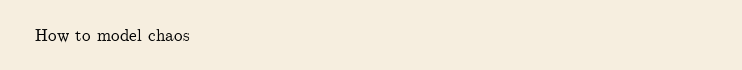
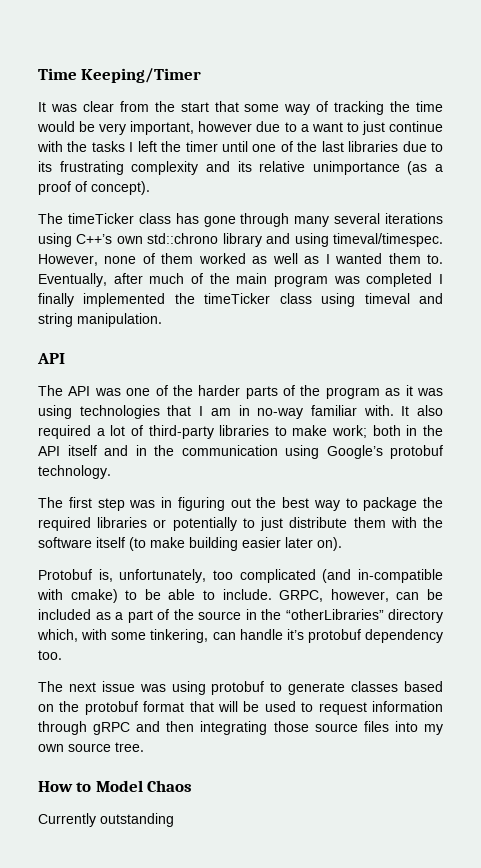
[35,29,190,43] How to model chaos -> [38,68,202,83] [38,101,444,115] [37,121,443,135] [37,141,444,152] [38,161,443,175] [38,181,150,195] [38,213,443,227] [38,233,443,247] [38,253,443,266] [38,273,444,287] [38,293,443,307] [38,313,162,327] [37,353,65,364] [38,385,443,399] [38,405,443,419] [38,425,443,439] [38,445,443,459] [38,465,111,479] [38,497,443,511] [38,517,444,531] [38,537,342,551] [38,569,443,583] [37,589,443,603] [38,609,443,623] [37,629,443,643] [38,650,62,660] [38,681,443,695] [38,701,443,715] [38,721,443,735] [38,742,144,752] [38,780,193,792] [38,813,174,827] Time Keeping/Timer // It was clear from the start that some way of tracking the time would be very important, however due to a want to just continue with the tasks I left the timer until one of the last libraries due to its frustrating complexity and its relative unimportance (as a proof of concept). // The timeTicker class has gone through many several iterations using C++’s own std::chrono library and using timeval/timespec. However, none of them worked as well as I wanted them to. Eventually, after much of the main program was completed I finally implemented the timeTicker class using timeval and string manipulation. // API // The API was one of the harder parts of the program as it was using technologies that I am in no-way familiar with. It also required a lot of third-party libraries to make work; both in the API itself and in the communication using Google’s protobuf technology. // The first step was in figuring out the best way to package the required libraries or potentially to just distribute them with the software itself (to make building easier later on). // Protobuf is, unfortunately, too complicated (and in-compatible with cmake) to be able to include. GRPC, however, can be included as a part of the source in the “otherLibraries” directory which, with some tinkering, can handle it’s protobuf dependency too. // The next issue was using protobuf to generate classes based on the protobuf format that will be used to request information through gRPC and then integrating those source files into my own source tree. // How to Model Chaos // Currently outstanding

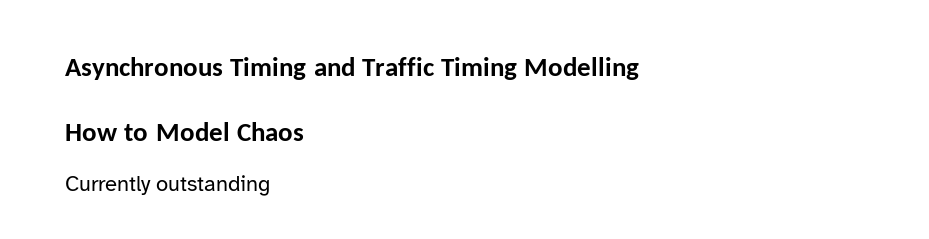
[38,68,202,83] [38,101,444,115] [37,121,443,135] [37,141,444,152] [38,161,443,175] [38,181,150,195] [38,213,443,227] [38,233,443,247] [38,253,443,266] [38,273,444,287] [38,293,443,307] [38,313,162,327] [37,353,65,364] [38,385,443,399] [38,405,443,419] [38,425,443,439] [38,445,443,459] [38,465,111,479] [38,497,443,511] [38,517,444,531] [38,537,342,551] [38,569,443,583] [37,589,443,603] [38,609,443,623] [37,629,443,643] [38,650,62,660] [38,681,443,695] [38,701,443,715] [38,721,443,735] [38,742,144,752] Time Keeping/Timer // It was clear from the start that some way of tracking the time would be very important, however due to a want to just continue with the tasks I left the timer until one of the last libraries due to its frustrating complexity and its relative unimportance (as a proof of concept). // The timeTicker class has gone through many several iterations using C++’s own std::chrono library and using timeval/timespec. However, none of them worked as well as I wanted them to. Eventually, after much of the main program was completed I finally implemented the timeTicker class using timeval and string manipulation. // API // The API was one of the harder parts of the program as it was using technologies that I am in no-way familiar with. It also required a lot of third-party libraries to make work; both in the API itself and in the communication using Google’s protobuf technology. // The first step was in figuring out the best way to package the required libraries or potentially to just distribute them with the software itself (to make building easier later on). // Protobuf is, unfortunately, too complicated (and in-compatible with cmake) to be able to include. GRPC, however, can be included as a part of the source in the “otherLibraries” directory which, with some tinkering, can handle it’s protobuf dependency too. // The next issue was using protobuf to generate classes based on the protobuf format that will be used to request information through gRPC and then integrating those source files into my own source tree. -> [65,57,640,80] Asynchronous Timing and Traffic Timing Modelling

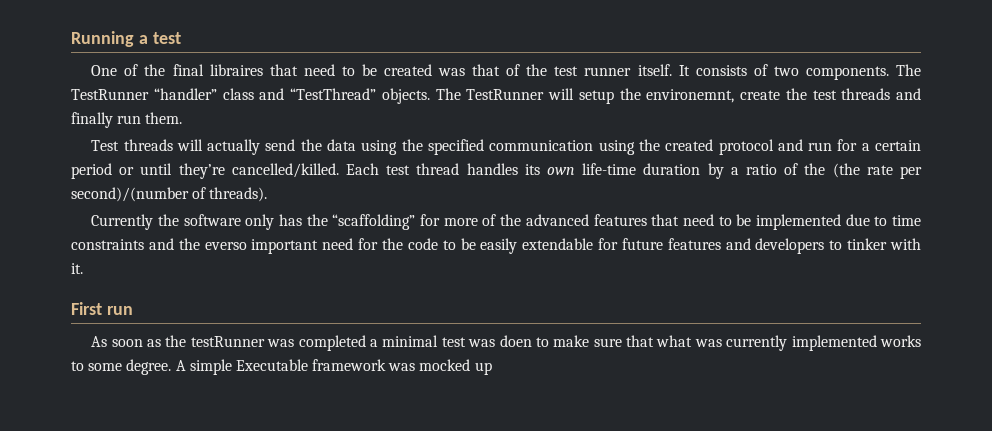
[65,57,640,80] [65,122,304,141] [65,175,270,196] Asynchronous Timing and Traffic Timing Modelling // How to Model Chaos // Currently outstanding -> [71,31,181,47] [91,64,922,80] [71,88,921,104] [71,112,183,128] [91,139,922,155] [71,163,923,179] [71,187,268,202] [91,214,922,230] [71,238,922,254] [71,263,83,274] [71,302,133,315] [91,335,921,351] [71,359,492,375] Running a test // One of the final libraires that need to be created was that of the test runner itself. It consists of two components. The TestRunner “handler” class and “TestThread” objects. The TestRunner will setup the environemnt, create the test threads and finally run them. // Test threads will actually send the data using the specified communication using the created protocol and run for a certain period or until they’re cancelled/killed. Each test thread handles its own life-time duration by a ratio of the (the rate per second)/(number of threads). // Currently the software only has the “scaffolding” for more of the advanced features that need to be implemented due to time constraints and the everso important need for the code to be easily extendable for future features and developers to tinker with it. // First run // As soon as the testRunner was completed a minimal test was doen to make sure that what was currently implemented works to some degree. A simple Executable framework was mocked up

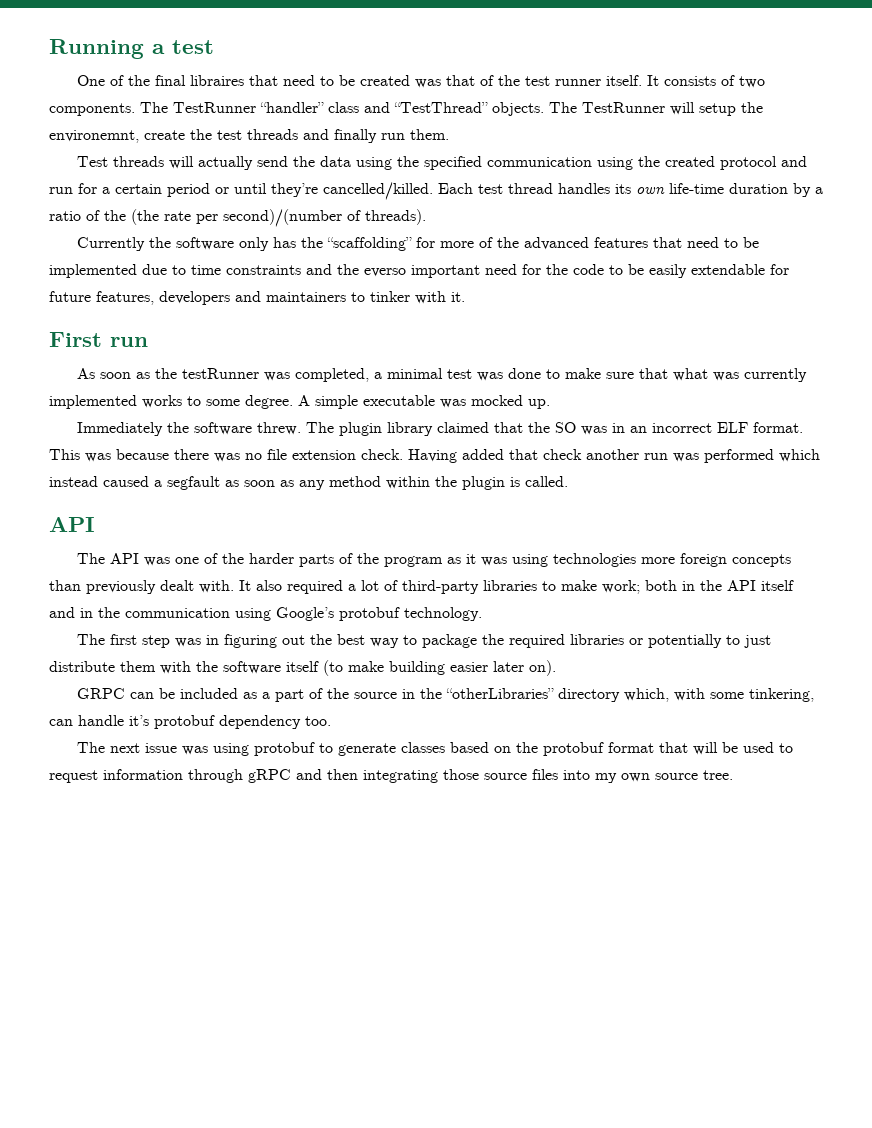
[667,238,825,254] features and developers -> [96,291,346,305] features, developers and maintainers
[298,335,366,351] completed -> [294,368,369,382] completed,
[499,335,532,347] doen -> [507,368,541,379] done
[235,359,492,375] Executable framework was mocked up -> [363,395,550,409] [76,422,803,436] [49,449,820,463] [49,476,568,490] [49,517,95,532] [76,553,791,567] [49,580,794,594] [49,607,482,621] [76,634,771,648] [49,660,556,676] [76,688,814,702] [49,715,331,729] [76,742,793,756] [49,769,733,783] executable was mocked up. // Immediately the software threw. The plugin library claimed that the SO was in an incorrect ELF format. This was because there was no file extension check. Having added that check another run was performed which instead caused a segfault as soon as any method within the plugin is called. // API // The API was one of the harder parts of the program as it was using technologies more foreign concepts than previously dealt with. It also required a lot of third-party libraries to make work; both in the API itself and in the communication using Google’s protobuf technology. // The first step was in figuring out the best way to package the required libraries or potentially to just distribute them with the software itself (to make building easier later on). // GRPC can be included as a part of the source in the “otherLibraries” directory which, with some tinkering, can handle it’s protobuf dependency too. // The next issue was using protobuf to generate classes based on the protobuf format that will be used to request information through gRPC and then integrating those source files into my own source tree.

